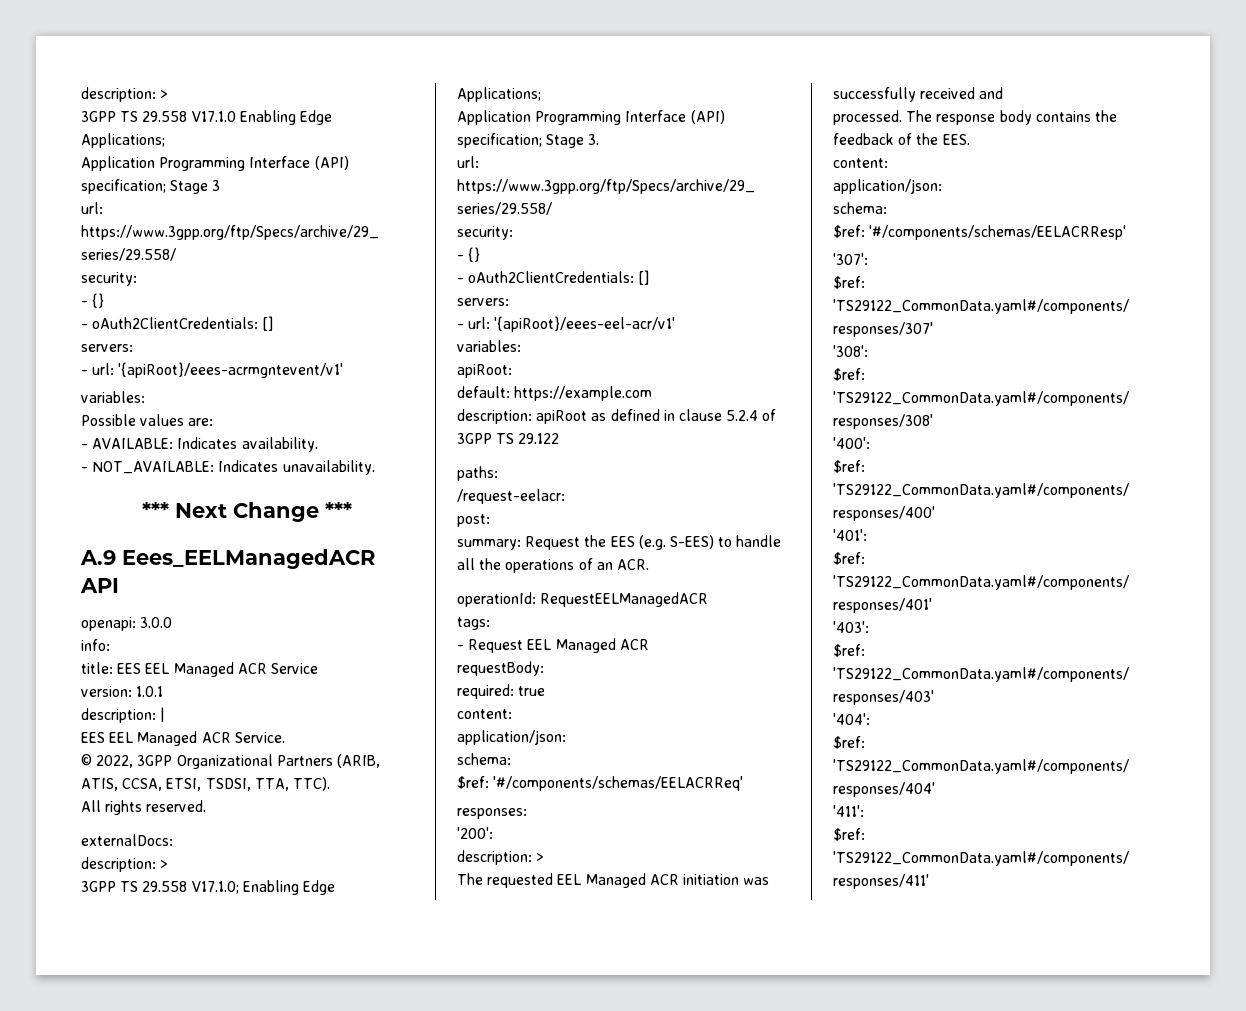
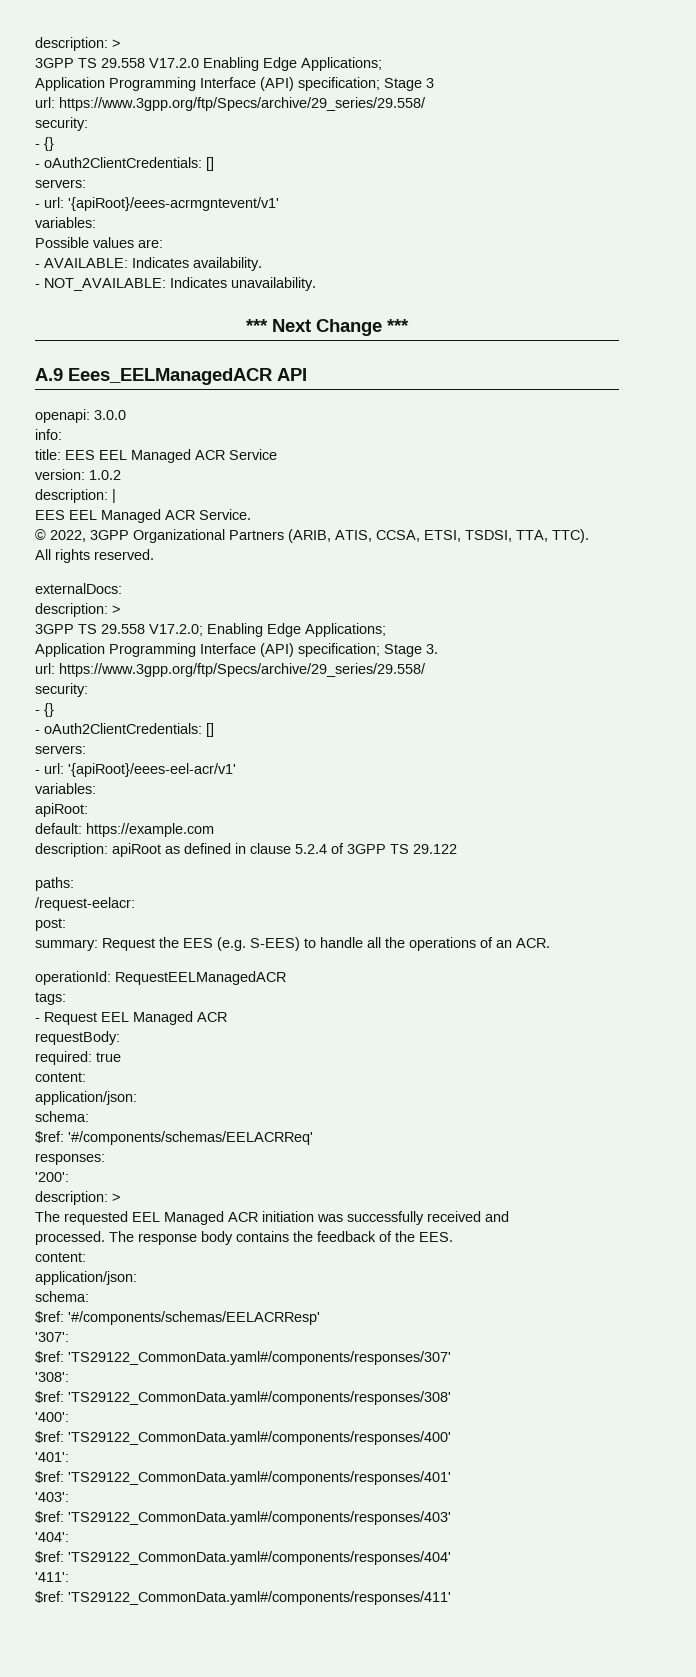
[81,87,169,102] [81,111,236,122] description: > // 3GPP TS 29.558 V17.1.0 -> [35,37,120,51] [35,58,199,68] description: > // 3GPP TS 29.558 V17.2.0
[136,686,164,697] 1.0.1 -> [89,470,121,480] 1.0.2
[191,881,239,894] V17.1.0; -> [149,624,203,636] V17.2.0;

